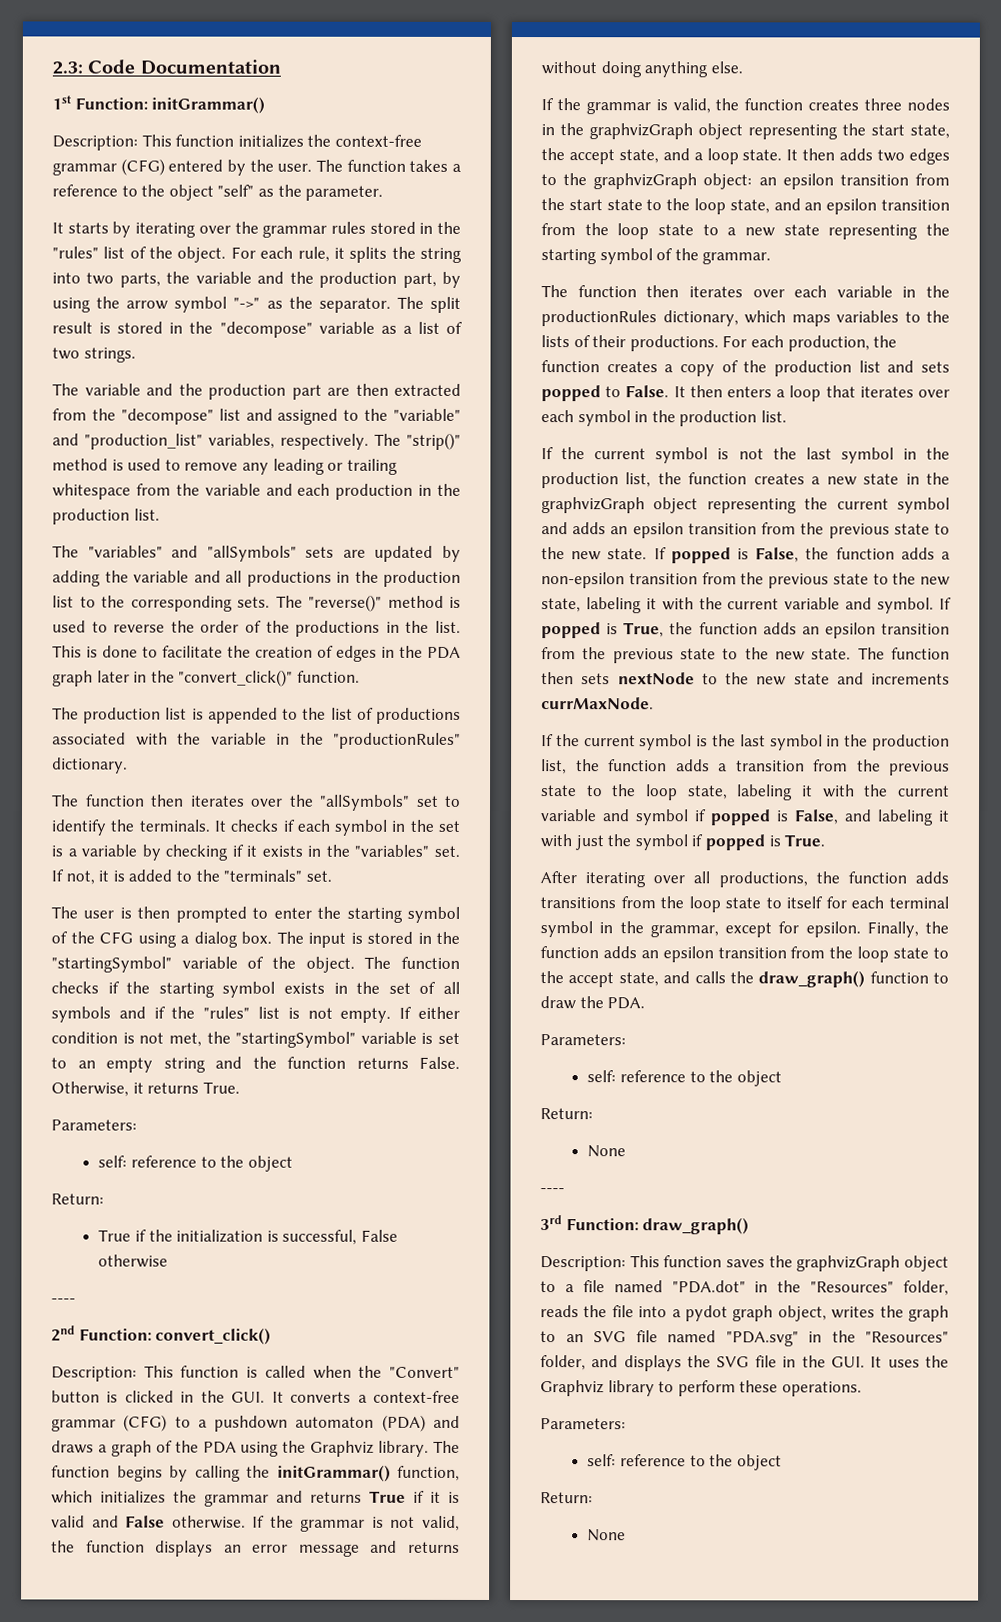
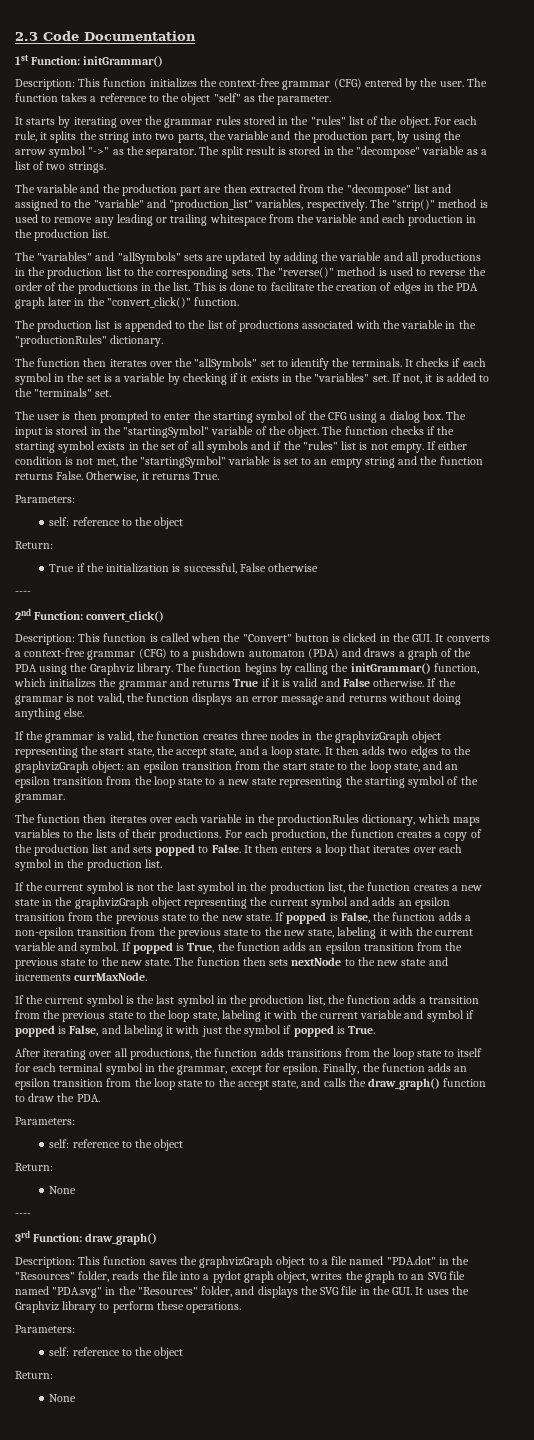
[52,61,83,75] 2.3: -> [15,32,38,41] 2.3

